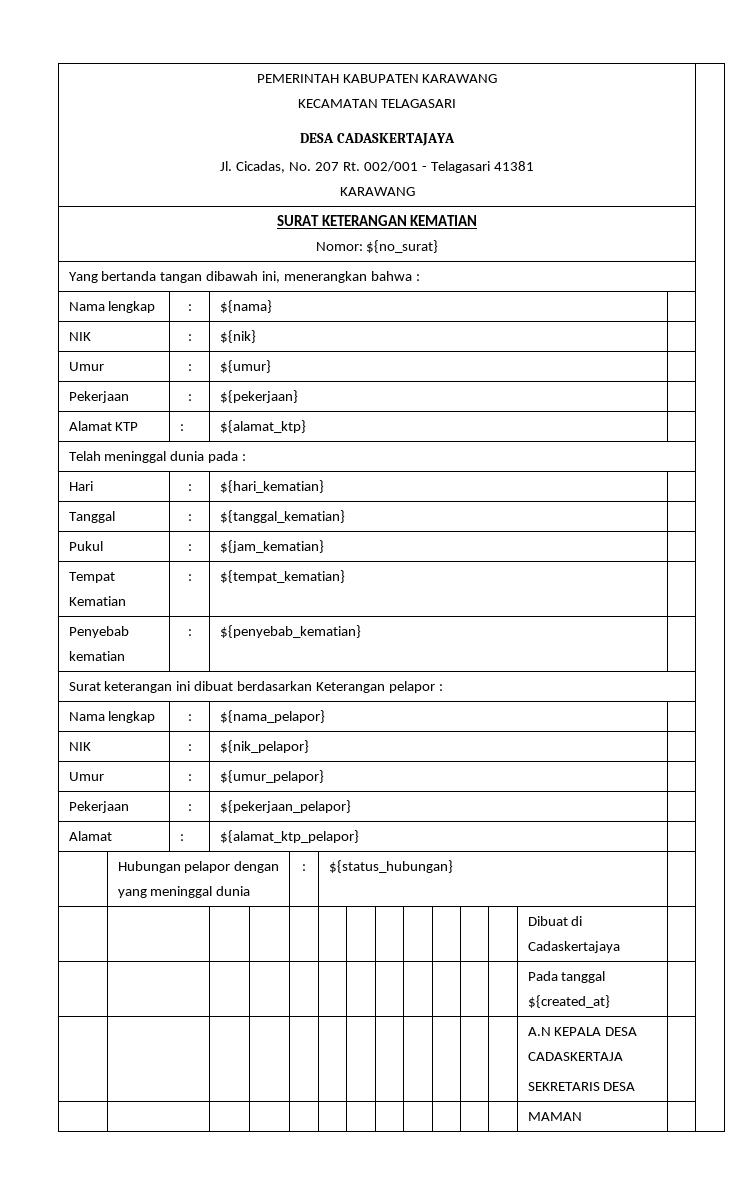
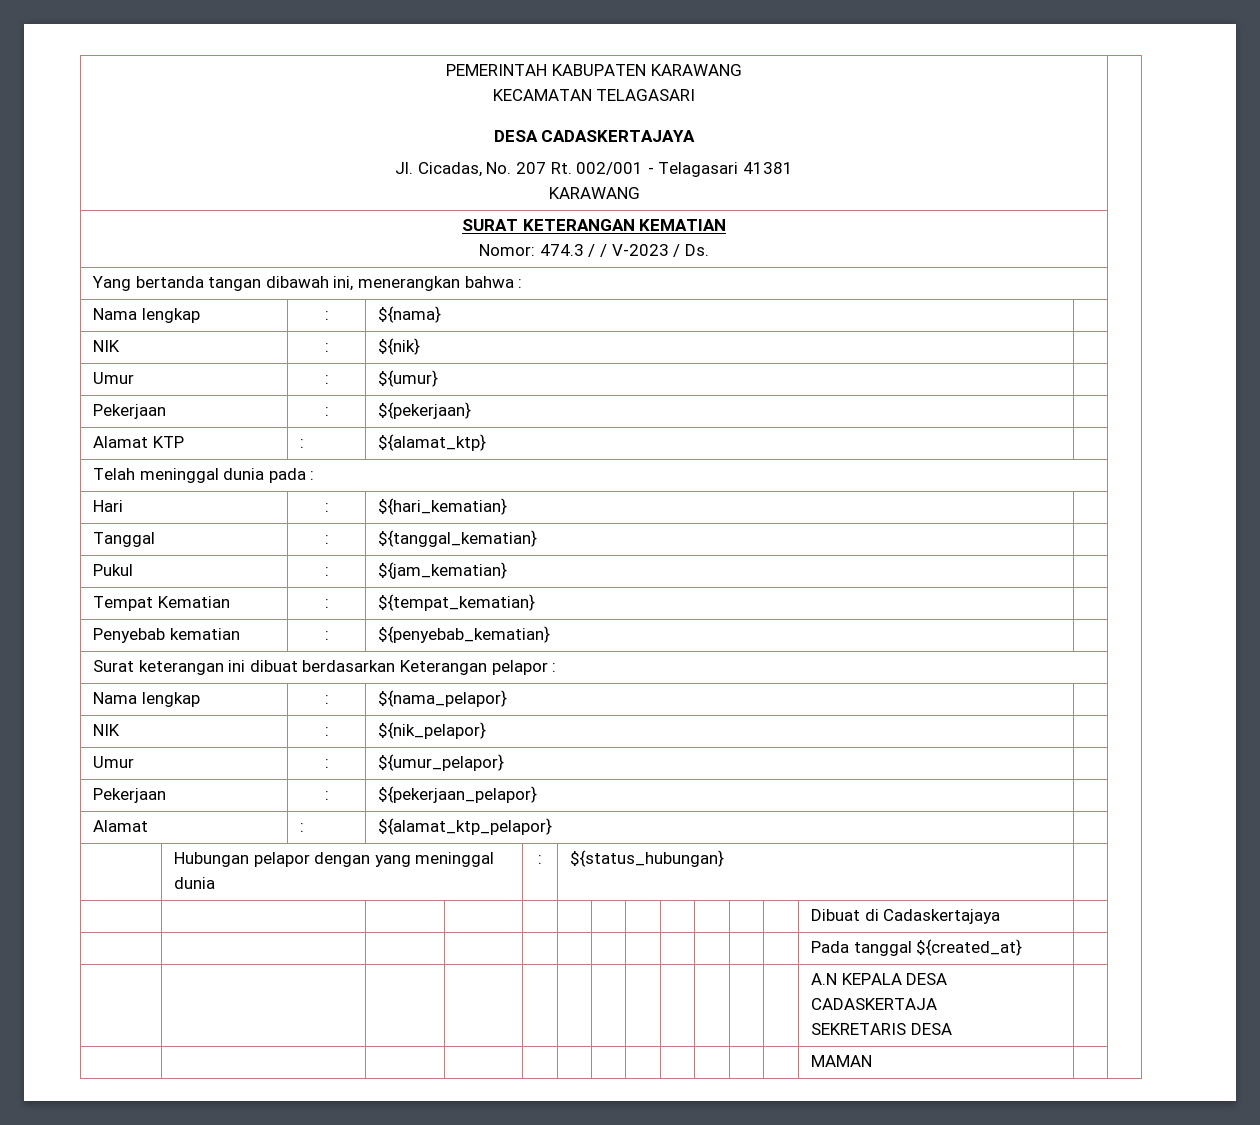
[366,240,439,253] ${no_surat} -> [539,244,709,257] 474.3 / / V-2023 / Ds.

